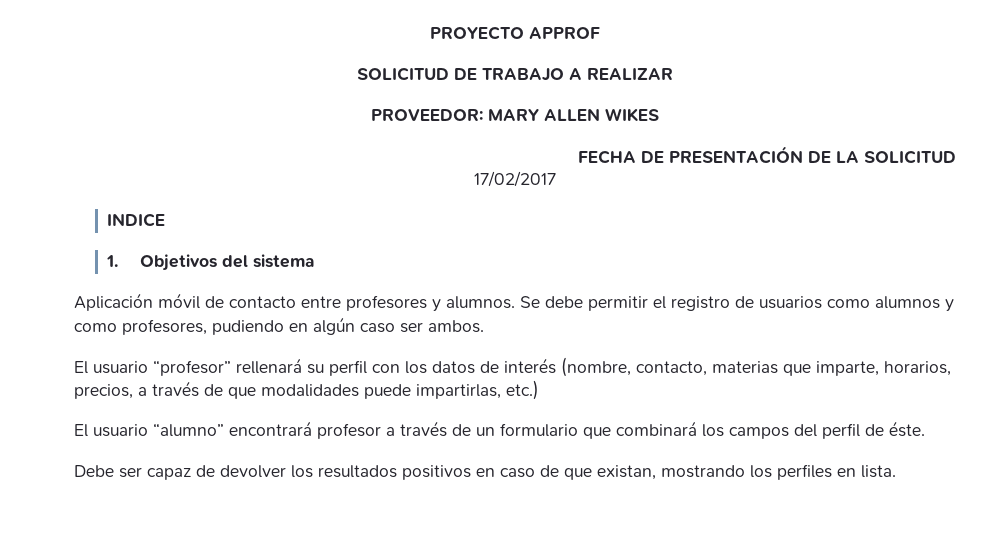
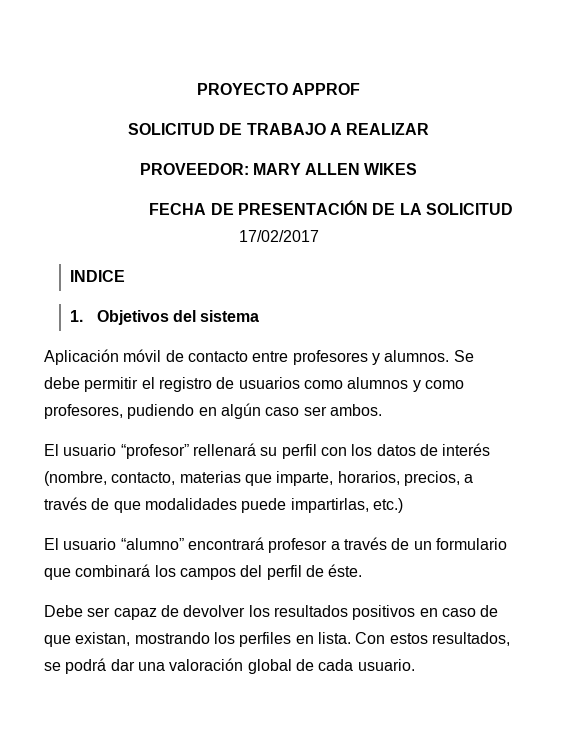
(896, 471) none -> [355,632,510,646] [44,658,415,674] Con estos resultados, se podrá dar una valoración global de cada usuario.

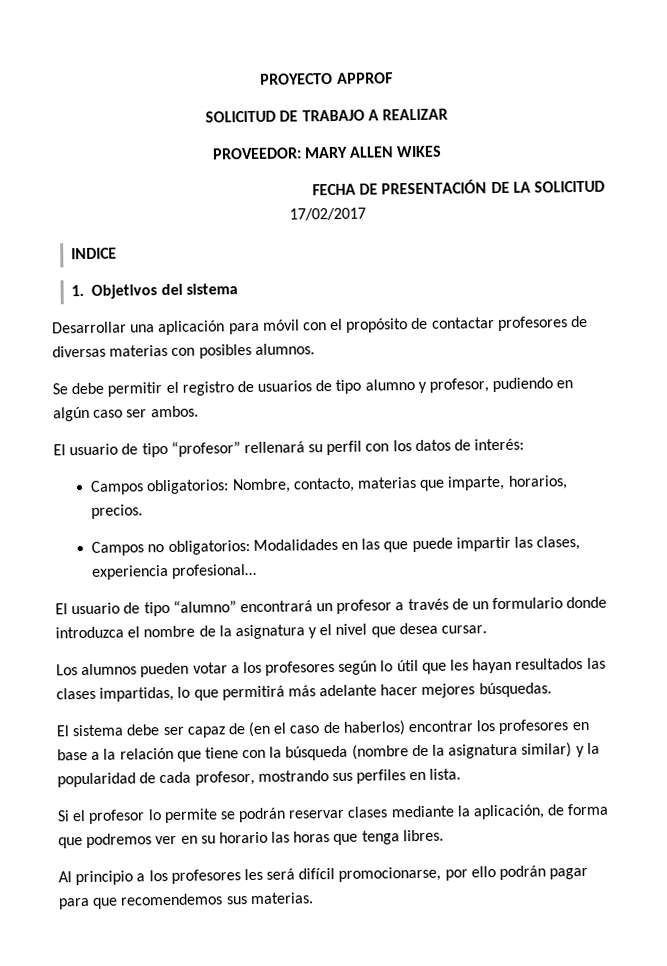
[44,349,380,365] Aplicación móvil de contacto entre profesores y -> [52,315,589,336] [52,343,252,359] Desarrollar una aplicación para móvil con el propósito de contactar profesores de diversas materias con posibles
(450, 356) none -> (315, 349) //
[303,377,464,392] [44,404,123,419] como alumnos y como profesores, -> [315,378,490,394] de tipo alumno y profesor,
(117, 450) none -> [121,442,168,458] de tipo
[442,443,491,456] [44,471,107,486] interés (nombre, -> [474,438,525,451] [90,478,291,495] interés: // Campos obligatorios: Nombre,
[403,471,474,486] [44,497,403,513] [44,538,117,550] precios, a través de que modalidades puede impartirlas, etc.) // El usuario -> [91,504,144,519] [91,536,581,556] [91,563,258,580] [55,601,170,617] precios. // Campos no obligatorios: Modalidades en las que puede impartir las clases, experiencia profesional… // El usuario de tipo
(264, 543) none -> [316,603,334,612] un
[44,564,363,580] [44,605,499,620] [44,632,510,647] [44,658,415,674] que combinará los campos del perfil de éste. // Debe ser capaz de devolver los resultados positivos en caso de que existan, mostrando los perfiles en lista. Con estos resultados, se podrá dar una valoración global de cada usuario. -> [566,596,608,609] [55,622,488,640] [56,657,606,678] [56,682,552,702] [56,719,589,738] [57,742,600,762] [57,768,462,788] [57,803,610,824] [58,829,444,849] [58,865,589,886] [58,892,314,910] donde introduzca el nombre de la asignatura y el nivel que desea cursar. // Los alumnos pueden votar a los profesores según lo útil que les hayan resultados las clases impartidas, lo que permitirá más adelante hacer mejores búsquedas. // El sistema debe ser capaz de (en el caso de haberlos) encontrar los profesores en base a la relación que tiene con la búsqueda (nombre de la asignatura similar) y la popularidad de cada profesor, mostrando sus perfiles en lista. // Si el profesor lo permite se podrán reservar clases mediante la aplicación, de forma que podremos ver en su horario las horas que tenga libres. // Al principio a los profesores les será difícil promocionarse, por ello podrán pagar para que recomendemos sus materias.

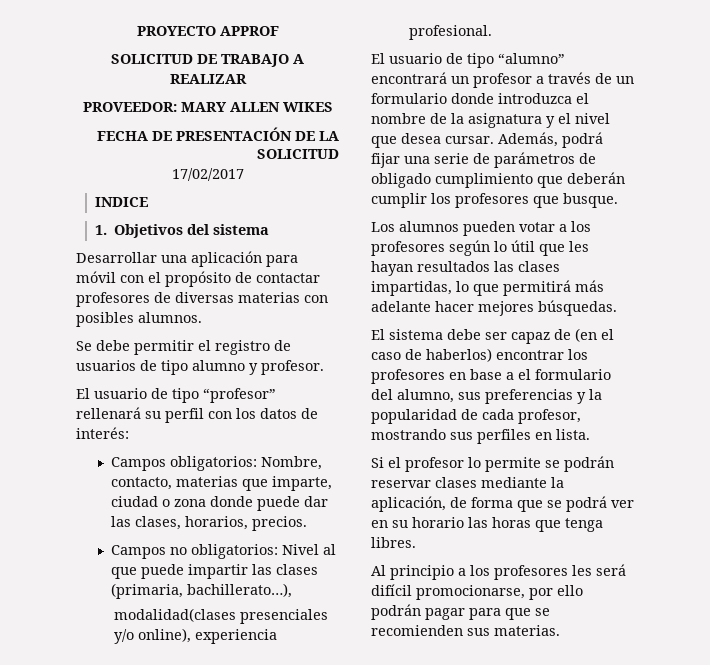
[429,377,574,393] [53,405,199,422] profesor, pudiendo en algún caso ser ambos. -> [261,360,324,375] profesor.
(506, 483) none -> [110,496,328,511] [110,516,181,530] ciudad o zona donde puede dar las clases,
[252,538,381,551] Modalidades en las -> [281,544,336,555] Nivel al
[536,536,581,551] [91,563,258,580] clases, experiencia profesional… -> [275,564,318,575] [110,583,292,599] [113,608,328,624] [113,628,277,644] [408,25,492,40] clases (primaria, bachillerato…), // modalidad(clases presenciales y/o online), experiencia profesional.
(488, 629) none -> [498,132,603,148] [371,152,596,168] [371,172,625,188] [371,193,618,208] Además, podrá fijar una serie de parámetros de obligado cumplimiento que deberán cumplir los profesores que busque.
[103,742,573,762] la relación que tiene con la búsqueda (nombre de la asignatura similar) -> [518,369,611,380] [371,389,573,404] el formulario del alumno, sus preferencias
[86,833,153,849] podremos -> [547,496,607,512] se podrá
[120,893,224,906] recomendemos -> [535,608,550,616] [371,625,463,636] se recomienden

